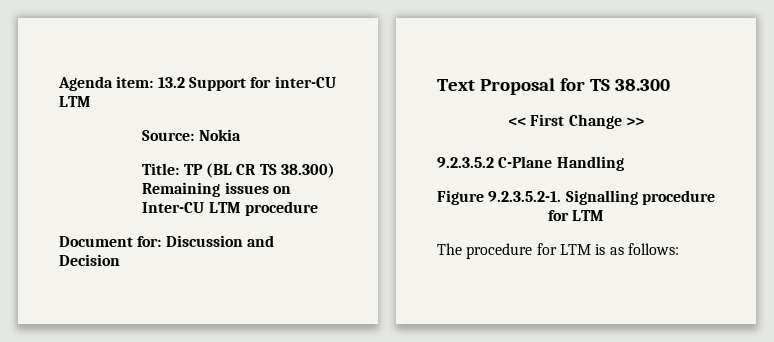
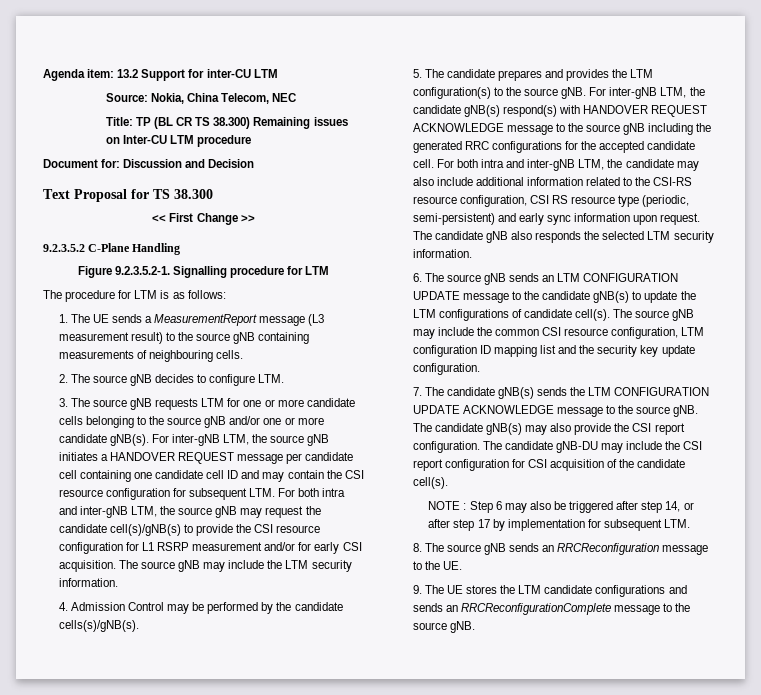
[198,129,241,141] Nokia -> [150,93,297,104] Nokia, China Telecom, NEC
(679, 249) none -> [58,314,325,326] [58,332,310,344] [58,350,244,362] [58,374,285,386] [58,398,355,410] [58,416,324,428] [58,434,330,446] [58,452,354,464] [58,470,364,482] [58,488,346,500] [58,506,321,518] [58,524,321,536] [58,542,362,554] [58,560,352,572] [58,578,118,587] [58,602,343,614] [58,620,139,632] [412,69,654,81] [412,87,705,99] [412,105,708,117] [412,123,712,135] [412,141,696,153] [412,159,699,171] [412,177,693,186] [412,195,690,207] [412,213,701,225] [412,231,714,243] [412,249,472,258] [412,273,679,285] [412,291,696,303] [412,309,695,321] [412,327,705,339] [412,345,695,357] [412,363,480,375] [412,387,710,399] [412,405,699,417] [412,423,685,435] [412,441,703,453] [412,459,686,471] [412,477,448,489] [428,501,694,513] [428,519,691,531] [412,543,709,555] [412,561,462,570] [412,585,687,597] [412,603,691,615] [412,621,475,633] // 1. The UE sends a MeasurementReport message (L3 measurement result) to the source gNB containing measurements of neighbouring cells. // 2. The source gNB decides to configure LTM. // 3. The source gNB requests LTM for one or more candidate cells belonging to the source gNB and/or one or more candidate gNB(s). For inter-gNB LTM, the source gNB initiates a HANDOVER REQUEST message per candidate cell containing one candidate cell ID and may contain the CSI resource configuration for subsequent LTM. For both intra and inter-gNB LTM, the source gNB may request the candidate cell(s)/gNB(s) to provide the CSI resource configuration for L1 RSRP measurement and/or for early CSI acquisition. The source gNB may include the LTM security information. // 4. Admission Control may be performed by the candidate cells(s)/gNB(s). // 5. The candidate prepares and provides the LTM configuration(s) to the source gNB. For inter-gNB LTM, the candidate gNB(s) respond(s) with HANDOVER REQUEST ACKNOWLEDGE message to the source gNB including the generated RRC configurations for the accepted candidate cell. For both intra and inter-gNB LTM, the candidate may also include additional information related to the CSI-RS resource configuration, CSI RS resource type (periodic, semi-persistent) and early sync information upon request. The candidate gNB also responds the selected LTM security information. // 6. The source gNB sends an LTM CONFIGURATION UPDATE message to the candidate gNB(s) to update the LTM configurations of candidate cell(s). The source gNB may include the common CSI resource configuration, LTM configuration ID mapping list and the security key update configuration. // 7. The candidate gNB(s) sends the LTM CONFIGURATION UPDATE ACKNOWLEDGE message to the source gNB. The candidate gNB(s) may also provide the CSI report configuration. The candidate gNB-DU may include the CSI report configuration for CSI acquisition of the candidate cell(s). // NOTE : Step 6 may also be triggered after step 14, or after step 17 by implementation for subsequent LTM. // 8. The source gNB sends an RRCReconfiguration message to the UE. // 9. The UE stores the LTM candidate configurations and sends an RRCReconfigurationComplete message to the source gNB.

